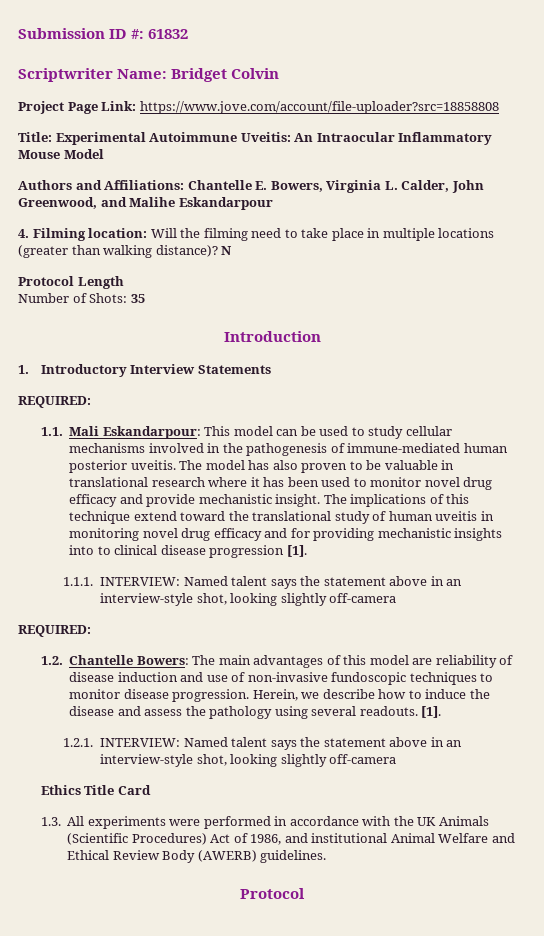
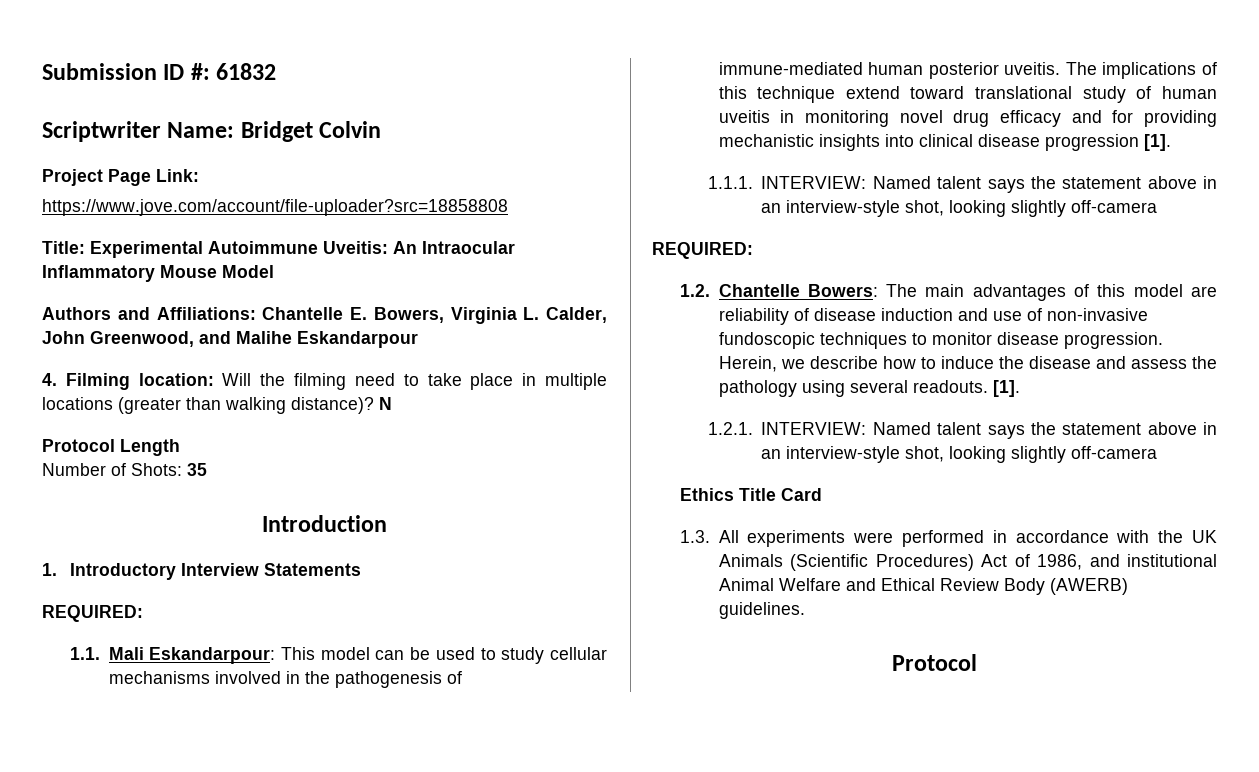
(137, 106) none -> (199, 175) //
[205,460,455,473] [69,477,493,490] [69,494,347,507] model has also proven to be valuable in translational research where it has been used to monitor novel drug efficacy and provide mechanistic insight. The -> (1097, 68) none
[228,511,249,521] the -> (965, 92) none
[97,546,111,555] to -> (914, 140) none

